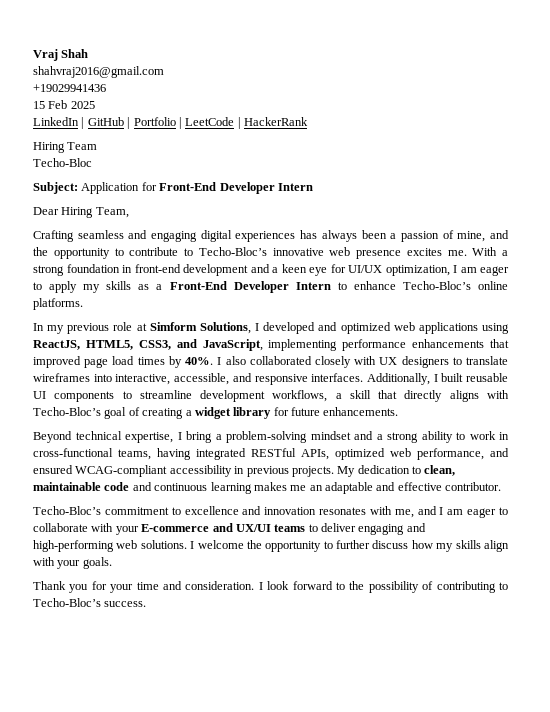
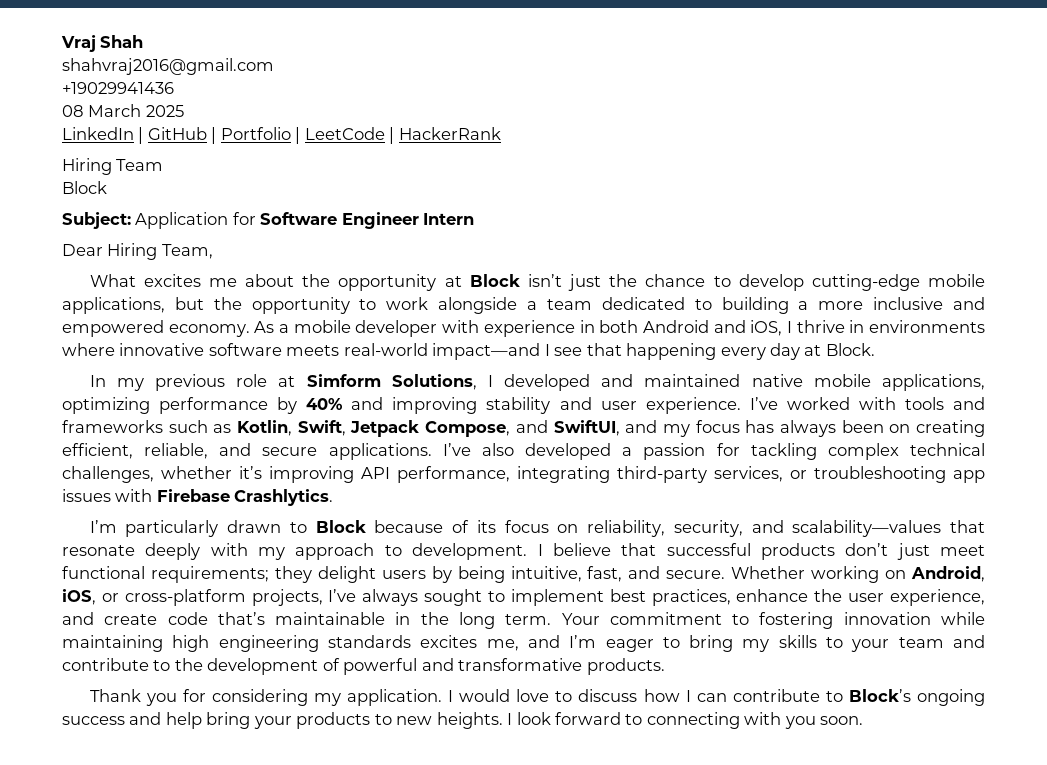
[33,100,68,109] 15 Feb -> [62,104,142,117] 08 March
[33,158,92,167] Techo-Bloc -> [62,181,107,194] Block
[159,182,275,194] Front-End Developer -> [260,212,419,229] Software Engineer
[33,230,509,242] [33,247,508,259] [33,264,509,276] [33,281,508,293] [33,298,83,310] Crafting seamless and engaging digital experiences has always been a passion of mine, and the opportunity to contribute to Techo-Bloc’s innovative web presence excites me. With a strong foundation in front-end development and a keen eye for UI/UX optimization, I am eager to apply my skills as a Front-End Developer Intern to enhance Techo-Bloc’s online platforms. -> [89,274,986,291] [62,297,986,314] [62,320,985,337] [62,343,875,360] What excites me about the opportunity at Block isn’t just the chance to develop cutting-edge mobile applications, but the opportunity to work alongside a team dedicated to building a more inclusive and empowered economy. As a mobile developer with experience in both Android and iOS, I thrive in environments where innovative software meets real-world impact—and I see that happening every day at Block.
[340,322,509,334] [33,339,509,351] [33,356,509,368] [33,373,508,385] [33,390,509,402] [33,407,399,419] [33,431,509,443] [33,448,509,460] [33,465,456,477] [33,482,502,494] [33,506,509,518] [33,523,426,535] [33,540,509,552] [33,557,112,569] [33,581,508,593] [33,598,147,607] optimized web applications using ReactJS, HTML5, CSS3, and JavaScript, implementing performance enhancements that improved page load times by 40%. I also collaborated closely with UX designers to translate wireframes into interactive, accessible, and responsive interfaces. Additionally, I built reusable UI components to streamline development workflows, a skill that directly aligns with Techo-Bloc’s goal of creating a widget library for future enhancements. // Beyond technical expertise, I bring a problem-solving mindset and a strong ability to work in cross-functional teams, having integrated RESTful APIs, optimized web performance, and ensured WCAG-compliant accessibility in previous projects. My dedication to clean, maintainable code and continuous learning makes me an adaptable and effective contributor. // Techo-Bloc’s commitment to excellence and innovation resonates with me, and I am eager to collaborate with your E-commerce and UX/UI teams to deliver engaging and high-performing web solutions. I welcome the opportunity to further discuss how my skills align with your goals. // Thank you for your time and consideration. I look forward to the possibility of contributing to Techo-Bloc’s success. -> [644,374,986,391] [62,397,985,414] [62,420,985,437] [62,443,986,460] [62,466,985,483] [62,489,334,506] [89,520,985,537] [62,543,986,560] [62,566,986,583] [62,589,985,606] [62,612,986,629] [62,635,985,652] [62,658,665,675] [89,689,985,706] [62,712,864,729] maintained native mobile applications, optimizing performance by 40% and improving stability and user experience. I’ve worked with tools and frameworks such as Kotlin, Swift, Jetpack Compose, and SwiftUI, and my focus has always been on creating efficient, reliable, and secure applications. I’ve also developed a passion for tackling complex technical challenges, whether it’s improving API performance, integrating third-party services, or troubleshooting app issues with Firebase Crashlytics. // I’m particularly drawn to Block because of its focus on reliability, security, and scalability—values that resonate deeply with my approach to development. I believe that successful products don’t just meet functional requirements; they delight users by being intuitive, fast, and secure. Whether working on Android, iOS, or cross-platform projects, I’ve always sought to implement best practices, enhance the user experience, and create code that’s maintainable in the long term. Your commitment to fostering innovation while maintaining high engineering standards excites me, and I’m eager to bring my skills to your team and contribute to the development of powerful and transformative products. // Thank you for considering my application. I would love to discuss how I can contribute to Block’s ongoing success and help bring your products to new heights. I look forward to connecting with you soon.

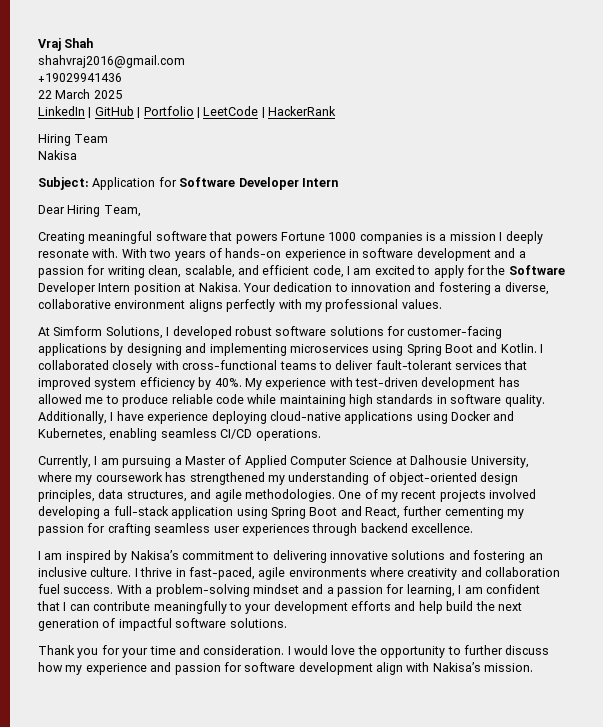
[62,105,84,117] 08 -> [38,90,52,99] 22
[62,181,107,194] Block -> [38,150,77,160] Nakisa
[341,212,419,229] Engineer -> [238,177,299,190] Developer
[89,274,986,291] [62,297,986,314] [62,320,985,337] [62,343,875,360] [89,374,986,391] [62,397,985,414] [62,420,985,437] [62,443,986,460] [62,466,985,483] [62,489,334,506] [89,520,985,537] [62,543,986,560] [62,566,986,583] [62,589,985,606] [62,612,986,629] [62,635,985,652] [62,658,665,675] [89,689,985,706] [62,712,864,729] What excites me about the opportunity at Block isn’t just the chance to develop cutting-edge mobile applications, but the opportunity to work alongside a team dedicated to building a more inclusive and empowered economy. As a mobile developer with experience in both Android and iOS, I thrive in environments where innovative software meets real-world impact—and I see that happening every day at Block. // In my previous role at Simform Solutions, I developed and maintained native mobile applications, optimizing performance by 40% and improving stability and user experience. I’ve worked with tools and frameworks such as Kotlin, Swift, Jetpack Compose, and SwiftUI, and my focus has always been on creating efficient, reliable, and secure applications. I’ve also developed a passion for tackling complex technical challenges, whether it’s improving API performance, integrating third-party services, or troubleshooting app issues with Firebase Crashlytics. // I’m particularly drawn to Block because of its focus on reliability, security, and scalability—values that resonate deeply with my approach to development. I believe that successful products don’t just meet functional requirements; they delight users by being intuitive, fast, and secure. Whether working on Android, iOS, or cross-platform projects, I’ve always sought to implement best practices, enhance the user experience, and create code that’s maintainable in the long term. Your commitment to fostering innovation while maintaining high engineering standards excites me, and I’m eager to bring my skills to your team and contribute to the development of powerful and transformative products. // Thank you for considering my application. I would love to discuss how I can contribute to Block’s ongoing success and help bring your products to new heights. I look forward to connecting with you soon. -> [38,231,543,244] [38,248,526,261] [38,265,565,278] [38,282,549,295] [38,299,442,312] [38,326,503,339] [38,343,544,356] [38,360,528,373] [38,377,520,390] [38,394,545,407] [38,411,515,424] [38,428,321,441] [38,455,529,468] [38,472,519,485] [38,489,537,502] [38,506,525,519] [38,523,473,536] [38,550,543,563] [38,567,561,580] [38,584,540,597] [37,601,522,614] [38,618,287,631] [38,645,550,658] [38,662,534,675] Creating meaningful software that powers Fortune 1000 companies is a mission I deeply resonate with. With two years of hands-on experience in software development and a passion for writing clean, scalable, and efficient code, I am excited to apply for the Software Developer Intern position at Nakisa. Your dedication to innovation and fostering a diverse, collaborative environment aligns perfectly with my professional values. // At Simform Solutions, I developed robust software solutions for customer-facing applications by designing and implementing microservices using Spring Boot and Kotlin. I collaborated closely with cross-functional teams to deliver fault-tolerant services that improved system efficiency by 40%. My experience with test-driven development has allowed me to produce reliable code while maintaining high standards in software quality. Additionally, I have experience deploying cloud-native applications using Docker and Kubernetes, enabling seamless CI/CD operations. // Currently, I am pursuing a Master of Applied Computer Science at Dalhousie University, where my coursework has strengthened my understanding of object-oriented design principles, data structures, and agile methodologies. One of my recent projects involved developing a full-stack application using Spring Boot and React, further cementing my passion for crafting seamless user experiences through backend excellence. // I am inspired by Nakisa’s commitment to delivering innovative solutions and fostering an inclusive culture. I thrive in fast-paced, agile environments where creativity and collaboration fuel success. With a problem-solving mindset and a passion for learning, I am confident that I can contribute meaningfully to your development efforts and help build the next generation of impactful software solutions. // Thank you for your time and consideration. I would love the opportunity to further discuss how my experience and passion for software development align with Nakisa’s mission.

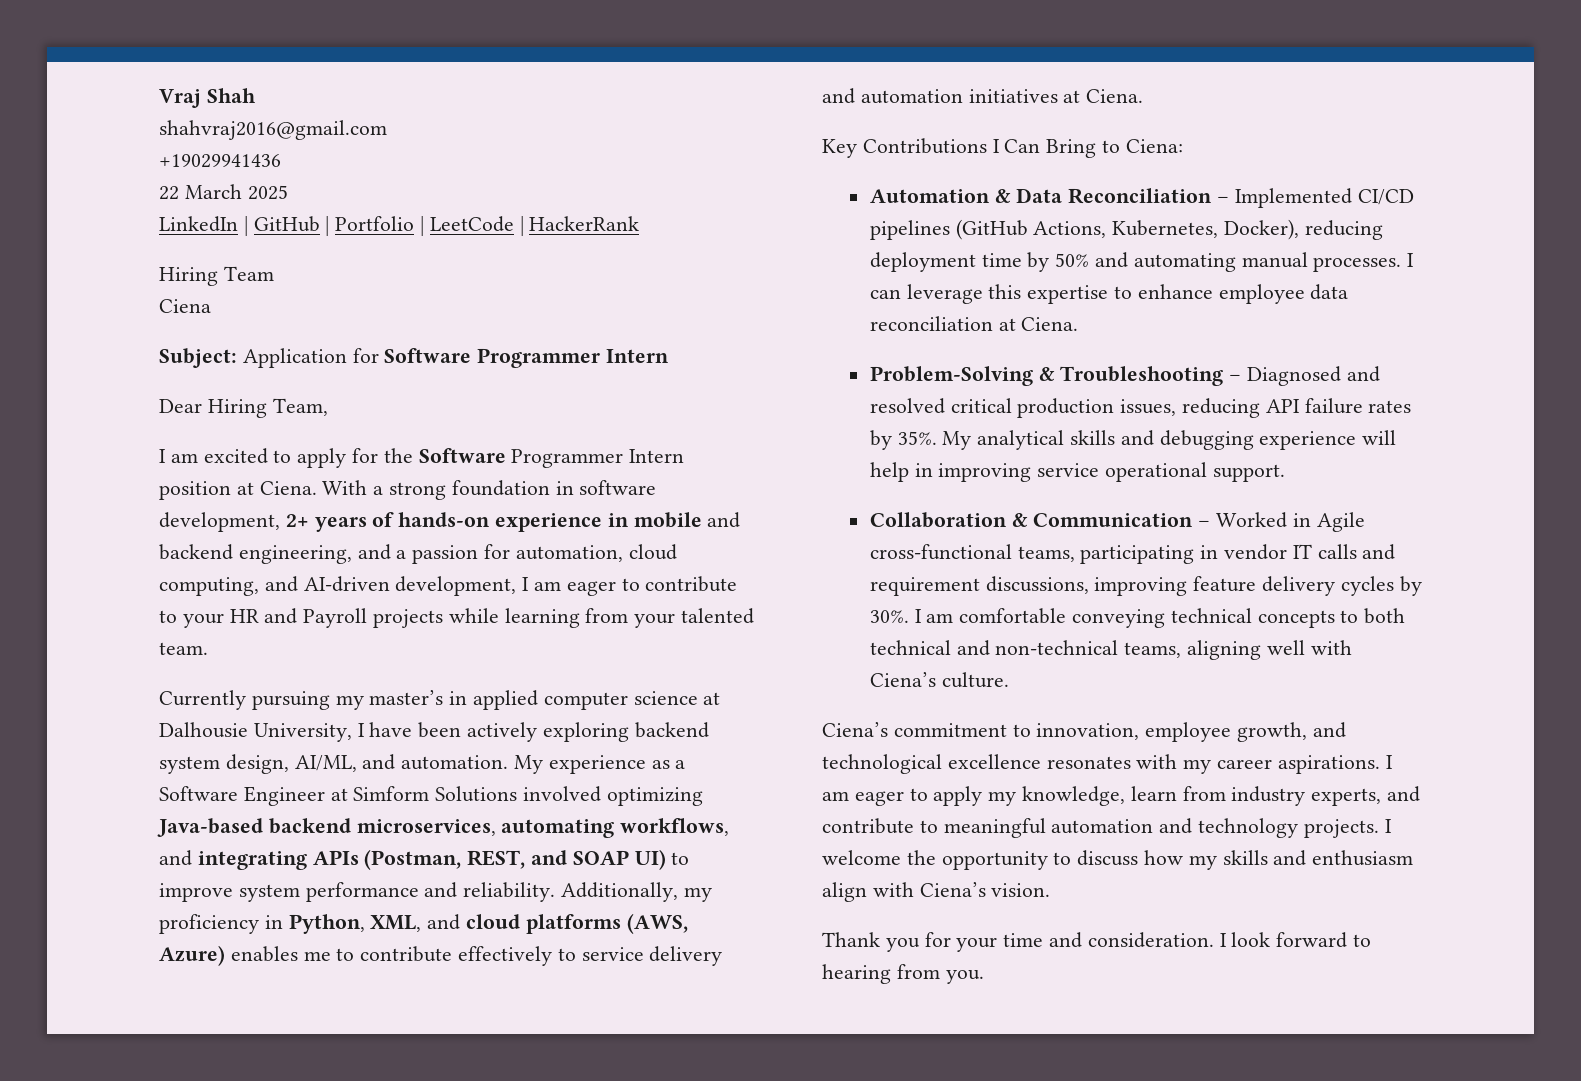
[38,150,77,160] Nakisa -> [159,299,211,313] Ciena
[238,177,299,190] Developer -> [477,348,601,368] Programmer
[38,231,543,244] [38,248,526,261] [38,265,344,278] Creating meaningful software that powers Fortune 1000 companies is a mission I deeply resonate with. With two years of hands-on experience in software development and a passion for writing clean, scalable, and efficient code, -> (328, 407) none
[38,282,96,295] Developer -> [511,449,624,468] Programmer
[198,282,549,295] [38,299,442,312] [38,326,503,339] [38,343,544,356] [38,360,528,373] [38,377,520,390] [38,394,545,407] [38,411,515,424] [38,428,321,441] [38,455,529,468] [38,472,519,485] [38,489,537,502] [38,506,525,519] [38,523,473,536] [38,550,543,563] [38,567,561,580] [38,584,540,597] [37,601,522,614] [38,618,287,631] Nakisa. Your dedication to innovation and fostering a diverse, collaborative environment aligns perfectly with my professional values. // At Simform Solutions, I developed robust software solutions for customer-facing applications by designing and implementing microservices using Spring Boot and Kotlin. I collaborated closely with cross-functional teams to deliver fault-tolerant services that improved system efficiency by 40%. My experience with test-driven development has allowed me to produce reliable code while maintaining high standards in software quality. Additionally, I have experience deploying cloud-native applications using Docker and Kubernetes, enabling seamless CI/CD operations. // Currently, I am pursuing a Master of Applied Computer Science at Dalhousie University, where my coursework has strengthened my understanding of object-oriented design principles, data structures, and agile methodologies. One of my recent projects involved developing a full-stack application using Spring Boot and React, further cementing my passion for crafting seamless user experiences through backend excellence. // I am inspired by Nakisa’s commitment to delivering innovative solutions and fostering an inclusive culture. I thrive in fast-paced, agile environments where creativity and collaboration fuel success. With a problem-solving mindset and a passion for learning, I am confident that I can contribute meaningfully to your development efforts and help build the next generation of impactful software solutions. -> [259,480,657,500] [159,512,741,532] [159,544,677,564] [159,576,738,596] [159,608,755,628] [159,642,208,655] [159,690,721,710] [159,722,709,742] [159,754,686,774] [159,786,703,806] [157,818,730,838] [159,849,690,870] [159,882,712,902] [159,913,688,934] [159,945,723,966] [822,88,1144,104] [822,138,1183,158] [869,188,1414,208] [869,219,1383,240] [869,252,1415,272] [869,284,1349,304] [869,316,1079,331] [869,366,1380,386] [869,398,1412,418] [869,430,1397,450] [869,462,1285,482] [869,512,1365,532] [869,544,1396,564] [869,576,1422,596] [869,608,1406,628] [869,640,1352,660] [869,672,1009,688] [822,722,1346,742] [822,754,1393,774] [822,786,1421,806] [822,818,1392,838] [822,850,1414,870] [822,882,1051,902] Ciena. With a strong foundation in software development, 2+ years of hands-on experience in mobile and backend engineering, and a passion for automation, cloud computing, and AI-driven development, I am eager to contribute to your HR and Payroll projects while learning from your talented team. // Currently pursuing my master’s in applied computer science at Dalhousie University, I have been actively exploring backend system design, AI/ML, and automation. My experience as a Software Engineer at Simform Solutions involved optimizing Java-based backend microservices, automating workflows, and integrating APIs (Postman, REST, and SOAP UI) to improve system performance and reliability. Additionally, my proficiency in Python, XML, and cloud platforms (AWS, Azure) enables me to contribute effectively to service delivery and automation initiatives at Ciena. // Key Contributions I Can Bring to Ciena: // Automation & Data Reconciliation – Implemented CI/CD pipelines (GitHub Actions, Kubernetes, Docker), reducing deployment time by 50% and automating manual processes. I can leverage this expertise to enhance employee data reconciliation at Ciena. // Problem-Solving & Troubleshooting – Diagnosed and resolved critical production issues, reducing API failure rates by 35%. My analytical skills and debugging experience will help in improving service operational support. // Collaboration & Communication – Worked in Agile cross-functional teams, participating in vendor IT calls and requirement discussions, improving feature delivery cycles by 30%. I am comfortable conveying technical concepts to both technical and non-technical teams, aligning well with Ciena’s culture. // Ciena’s commitment to innovation, employee growth, and technological excellence resonates with my career aspirations. I am eager to apply my knowledge, learn from industry experts, and contribute to meaningful automation and technology projects. I welcome the opportunity to discuss how my skills and enthusiasm align with Ciena’s vision.
[294,645,550,658] [38,662,534,675] would love the opportunity to further discuss how my experience and passion for software development align with Nakisa’s mission. -> [1231,932,1372,948] [822,964,984,984] look forward to hearing from you.

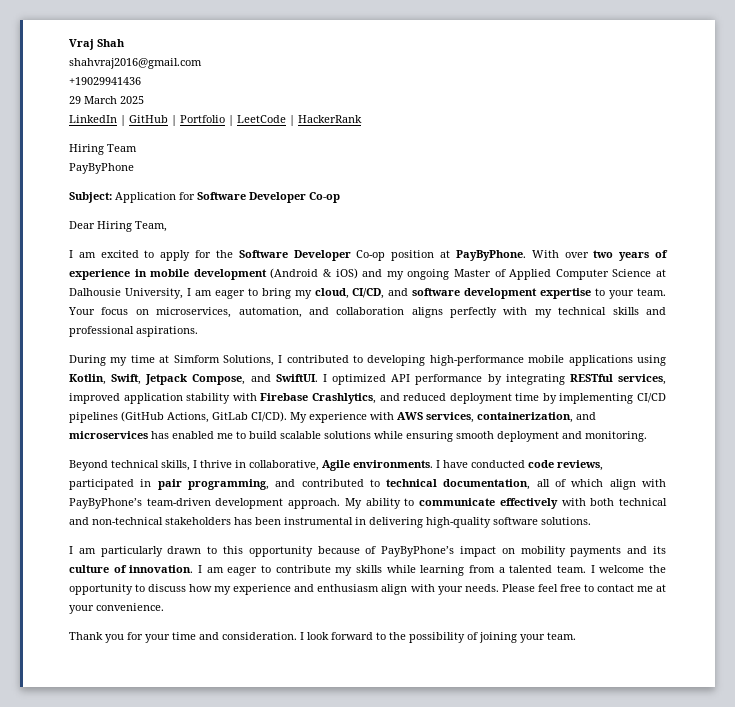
[159,186,179,200] 22 -> [69,96,81,104] 29
[159,299,211,313] Ciena -> [69,163,134,174] PayByPhone
[477,348,670,368] Programmer Intern -> [249,192,340,203] Developer Co-op
[511,449,685,468] [159,480,657,500] [159,512,309,532] Programmer Intern position at Ciena. With a strong foundation in software development, 2+ -> [293,250,614,261] Developer Co-op position at PayByPhone. With over two
[398,512,491,527] hands-on -> (669, 254) none
[707,512,741,528] [159,544,677,564] [159,576,517,596] and backend engineering, and a passion for automation, cloud computing, and AI-driven development, -> [193,268,667,280] [69,288,666,299] [68,307,666,318] [69,326,198,337] [69,355,666,366] [69,374,666,385] [69,393,666,404] [69,411,596,423] [69,431,647,442] [69,460,603,471] [69,479,666,490] [69,498,668,509] [69,517,591,528] [69,546,666,557] [69,565,194,573] development (Android & iOS) and my ongoing Master of Applied Computer Science at Dalhousie University, I am eager to bring my cloud, CI/CD, and software development expertise to your team. Your focus on microservices, automation, and collaboration aligns perfectly with my technical skills and professional aspirations. // During my time at Simform Solutions, I contributed to developing high-performance mobile applications using Kotlin, Swift, Jetpack Compose, and SwiftUI. I optimized API performance by integrating RESTful services, improved application stability with Firebase Crashlytics, and reduced deployment time by implementing CI/CD pipelines (GitHub Actions, GitLab CI/CD). My experience with AWS services, containerization, and microservices has enabled me to build scalable solutions while ensuring smooth deployment and monitoring. // Beyond technical skills, I thrive in collaborative, Agile environments. I have conducted code reviews, participated in pair programming, and contributed to technical documentation, all of which align with PayByPhone’s team-driven development approach. My ability to communicate effectively with both technical and non-technical stakeholders has been instrumental in delivering high-quality software solutions. // I am particularly drawn to this opportunity because of PayByPhone’s impact on mobility payments and its culture of innovation.
[159,608,444,628] to your HR and Payroll projects -> [335,565,382,576] my skills
[634,613,676,628] your -> [498,567,505,573] a
[159,690,721,710] [159,722,709,742] [159,754,686,774] [159,786,703,806] [157,818,730,838] [159,849,690,870] [159,882,712,902] [159,913,688,934] [159,945,723,966] [822,88,1144,104] [822,138,1183,158] [869,188,1414,208] [869,219,1383,240] [869,252,1415,272] [869,284,1349,304] [869,316,1079,331] [869,366,1380,386] [869,398,1412,418] [869,430,1397,450] [869,462,1285,482] [869,512,1365,532] [869,544,1396,564] [869,576,1422,596] [869,608,1406,628] [869,640,1352,660] [869,672,1009,688] [822,722,1346,742] [822,754,1393,774] [822,786,1421,806] [822,818,1379,838] // Currently pursuing my master’s in applied computer science at Dalhousie University, I have been actively exploring backend system design, AI/ML, and automation. My experience as a Software Engineer at Simform Solutions involved optimizing Java-based backend microservices, automating workflows, and integrating APIs (Postman, REST, and SOAP UI) to improve system performance and reliability. Additionally, my proficiency in Python, XML, and cloud platforms (AWS, Azure) enables me to contribute effectively to service delivery and automation initiatives at Ciena. // Key Contributions I Can Bring to Ciena: // Automation & Data Reconciliation – Implemented CI/CD pipelines (GitHub Actions, Kubernetes, Docker), reducing deployment time by 50% and automating manual processes. I can leverage this expertise to enhance employee data reconciliation at Ciena. // Problem-Solving & Troubleshooting – Diagnosed and resolved critical production issues, reducing API failure rates by 35%. My analytical skills and debugging experience will help in improving service operational support. // Collaboration & Communication – Worked in Agile cross-functional teams, participating in vendor IT calls and requirement discussions, improving feature delivery cycles by 30%. I am comfortable conveying technical concepts to both technical and non-technical teams, aligning well with Ciena’s culture. // Ciena’s commitment to innovation, employee growth, and technological excellence resonates with my career aspirations. I am eager to apply my knowledge, learn from industry experts, and contribute to meaningful automation and technology projects. -> (587, 569) none
[1222,850,1268,865] skills -> [233,584,292,595] experience
[919,882,1051,897] Ciena’s vision. -> [437,584,666,595] [69,603,164,614] your needs. Please feel free to contact me at your convenience.
[822,964,984,984] hearing from you. -> [389,632,576,643] the possibility of joining your team.

